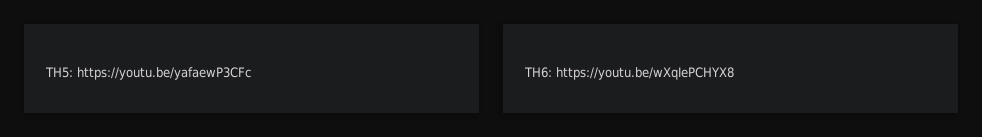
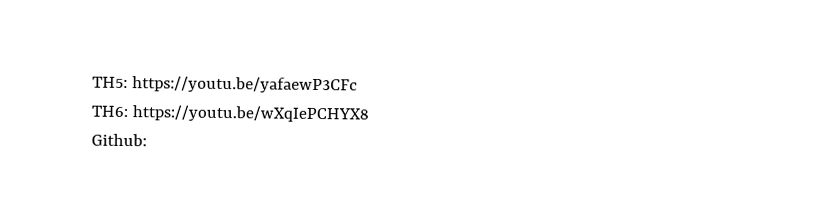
(734, 73) none -> [91,133,147,147] // Github:

